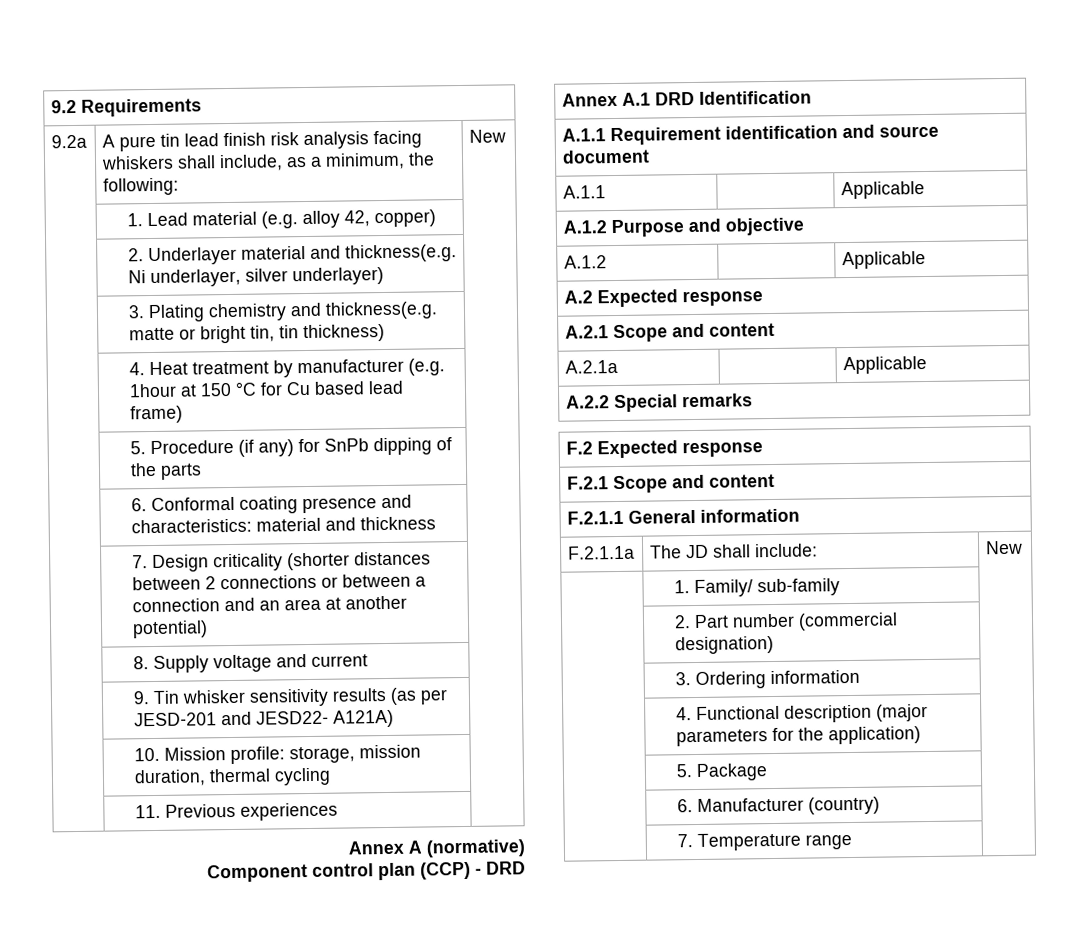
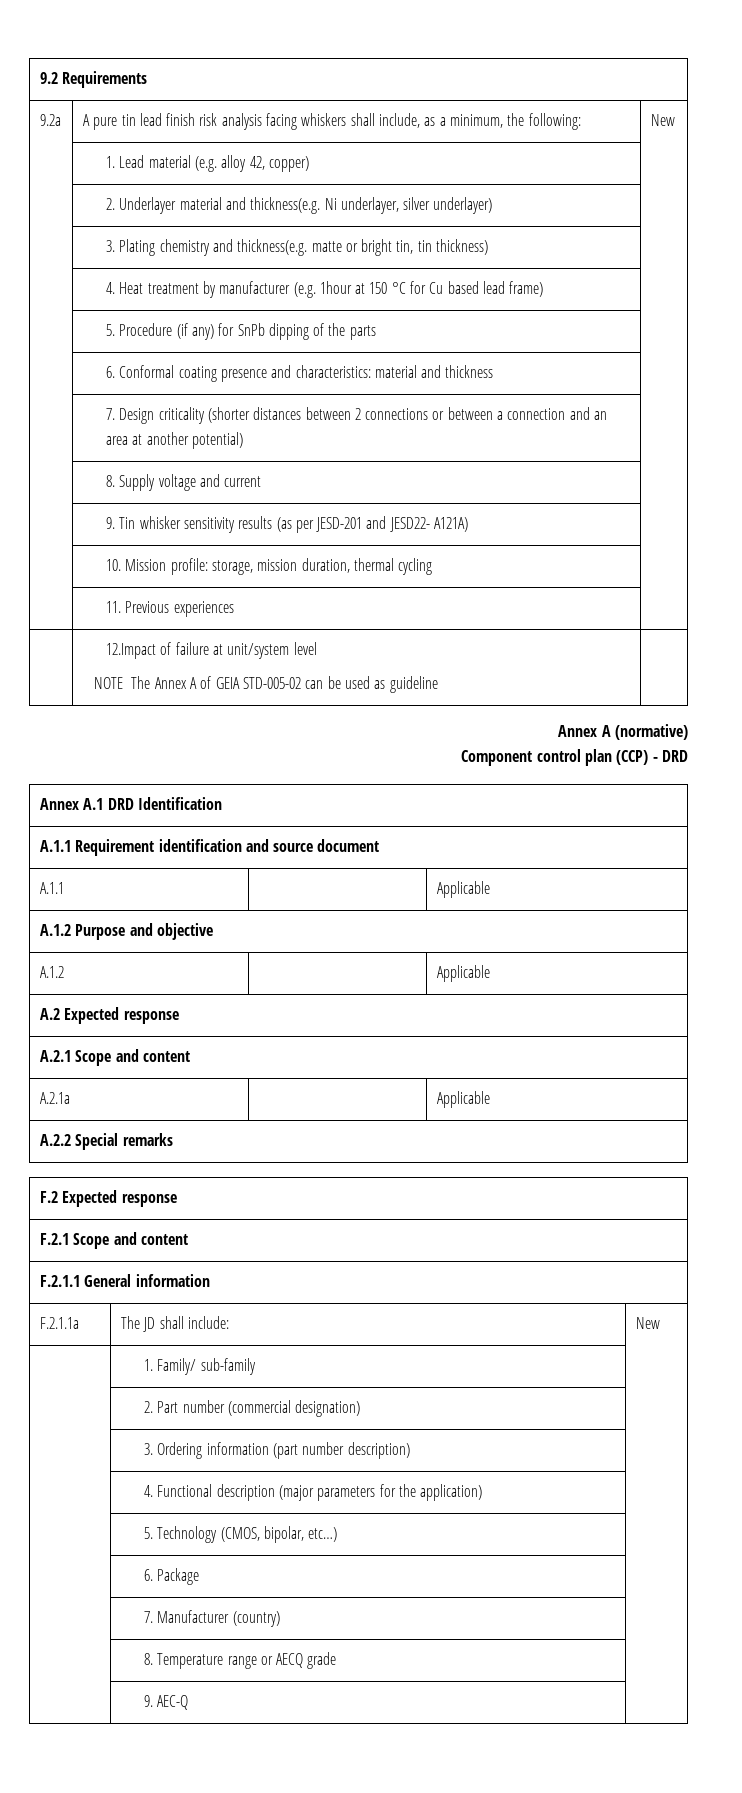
(338, 811) none -> [105,642,317,659] [94,676,438,693] // | 12.Impact of failure at unit/system level // NOTE The Annex A of GEIA STD-005-02 can be used as guideline |
(860, 677) none -> [272,1442,410,1459] (part number description)
(693, 771) none -> [157,1526,338,1543] [143,1569,153,1581] Technology (CMOS, bipolar, etc…) | // | 6.
[676,799,693,813] 6. -> [143,1611,153,1623] 7.
[676,834,693,848] 7. -> [143,1653,153,1665] 8.
(852, 841) none -> [260,1652,337,1669] [143,1695,189,1710] or AECQ grade | // | 9. AEC-Q

